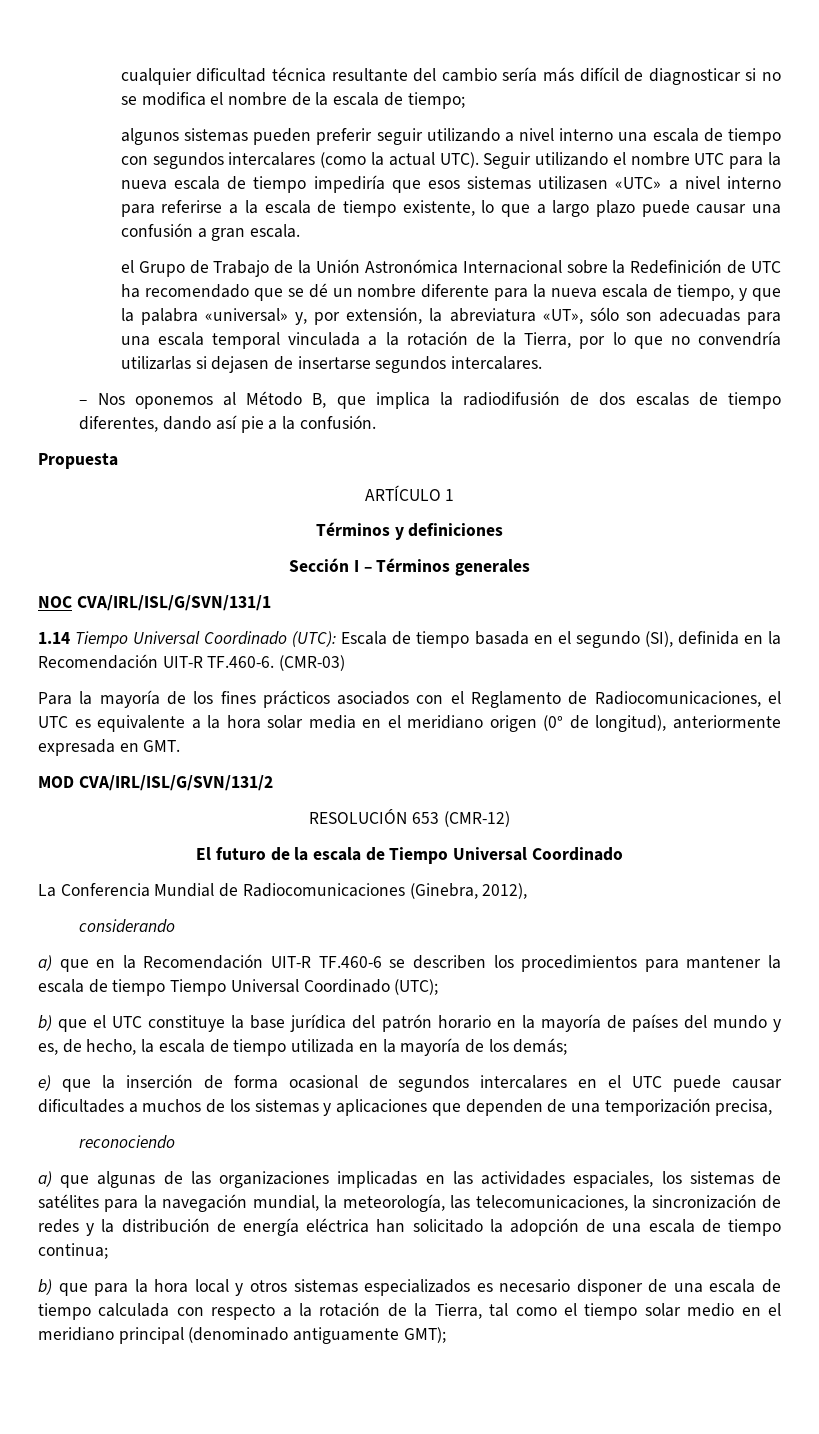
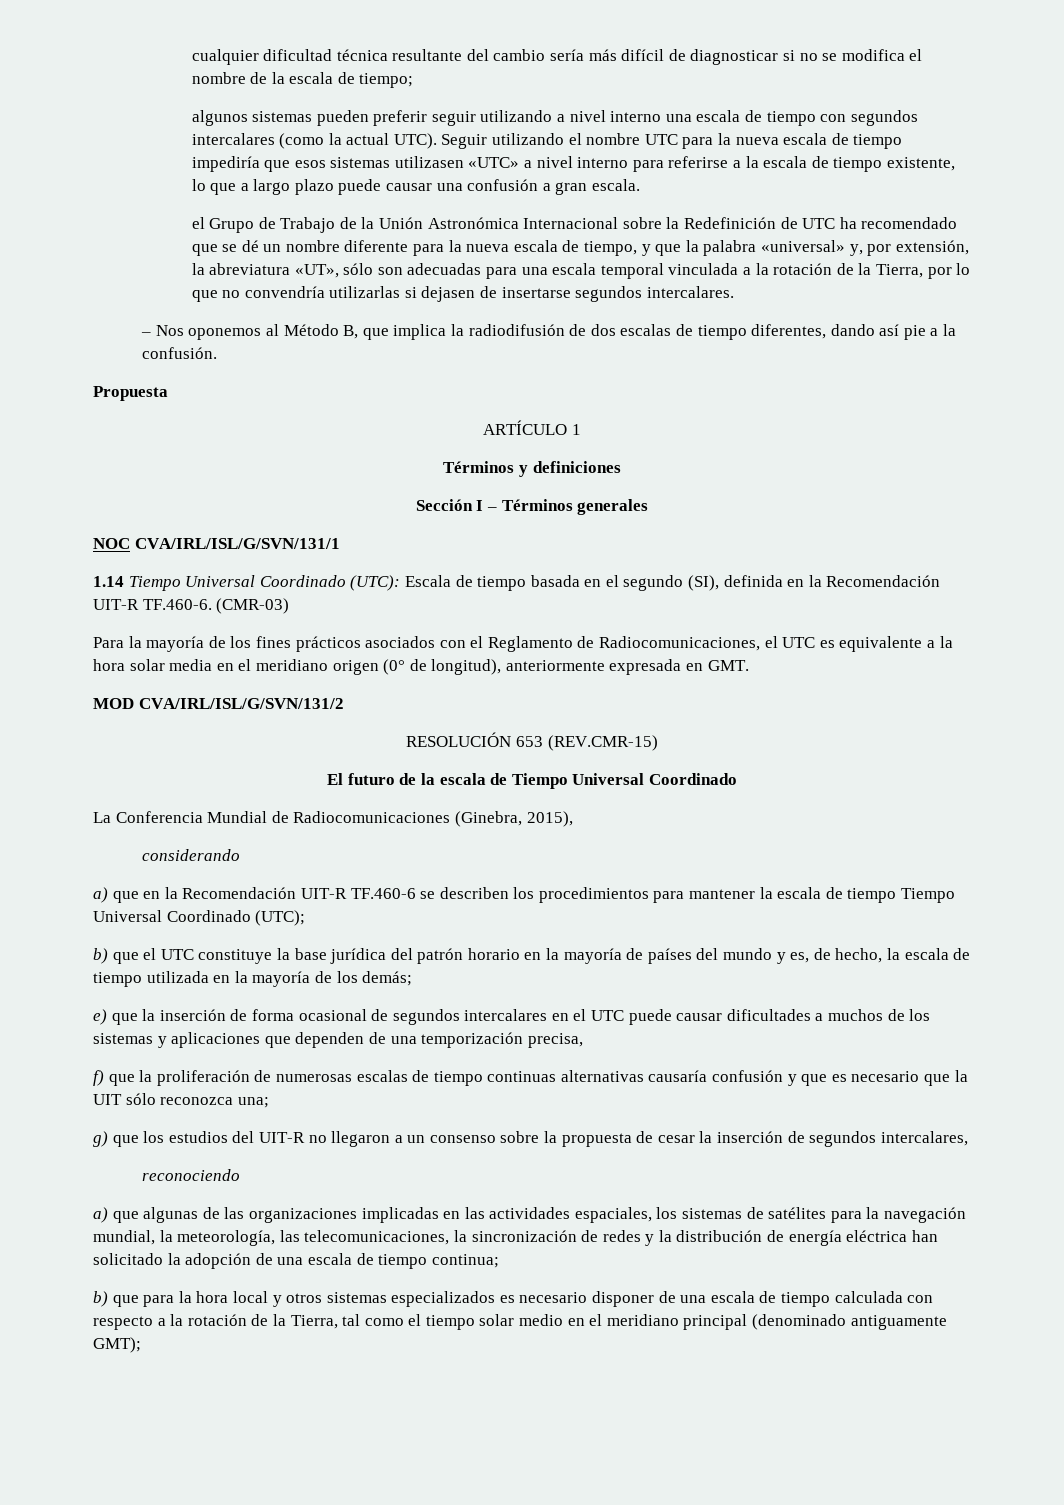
[443,811,510,827] (CMR-12) -> [547,735,658,751] (REV.CMR-15)
[482,883,528,899] 2012), -> [526,811,573,827] 2015),
(773, 1107) none -> [93,1070,968,1086] [93,1093,269,1108] [93,1131,968,1147] // f) que la proliferación de numerosas escalas de tiempo continuas alternativas causaría confusión y que es necesario que la UIT sólo reconozca una; // g) que los estudios del UIT-R no llegaron a un consenso sobre la propuesta de cesar la inserción de segundos intercalares,

